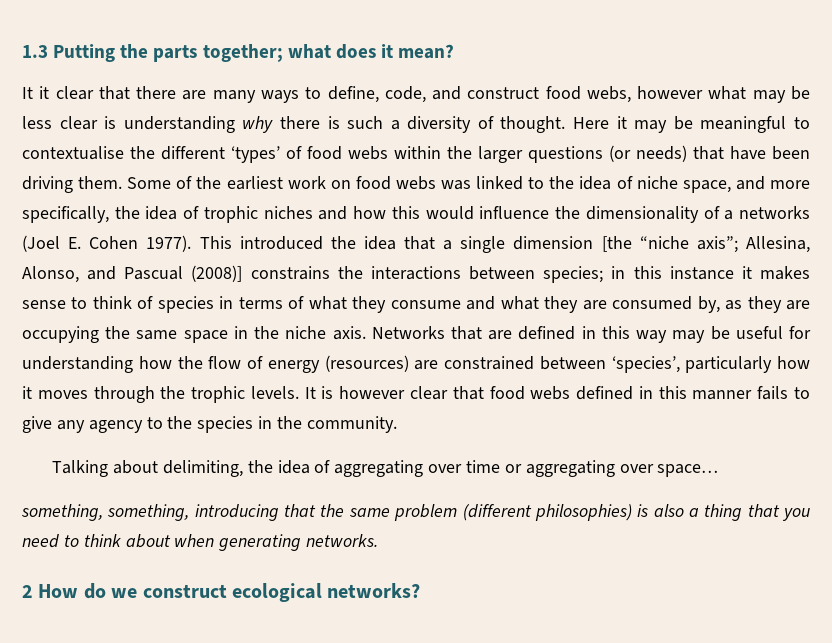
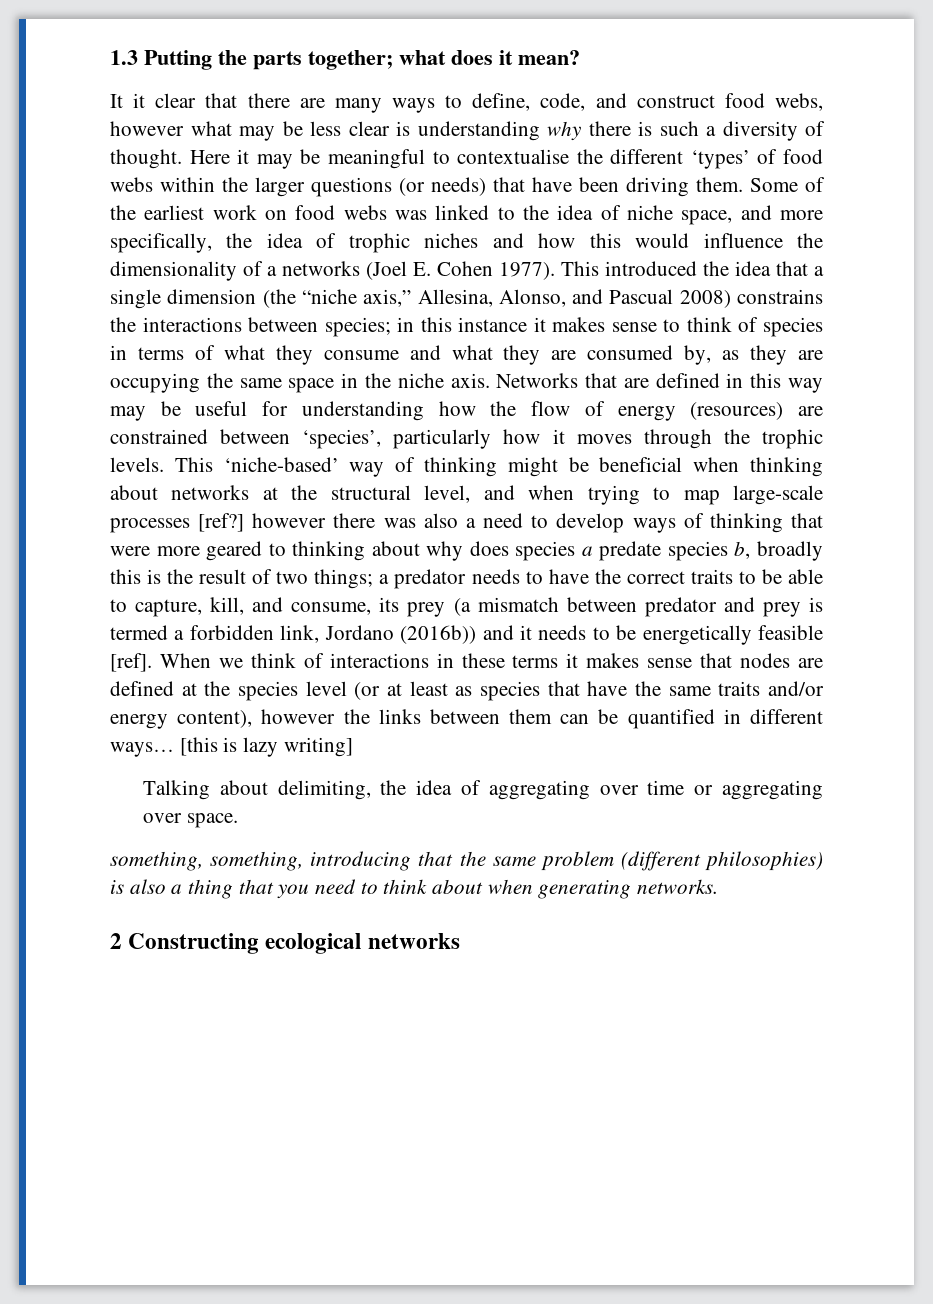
[601,236,738,253] [the “niche axis”; -> [262,289,412,308] (the “niche axis,”
[191,265,243,282] (2008)] -> [679,290,731,308] 2008)
[304,386,811,400] [22,416,397,433] It is however clear that food webs defined in this manner fails to give any agency to the species in the community. -> [174,457,823,477] [110,485,823,505] [110,513,823,533] [110,541,824,561] [110,569,823,589] [110,597,824,617] [110,625,823,645] [110,653,824,672] [110,681,824,701] [110,709,823,729] [110,737,353,757] This ‘niche-based’ way of thinking might be beneficial when thinking about networks at the structural level, and when trying to map large-scale processes [ref?] however there was also a need to develop ways of thinking that were more geared to thinking about why does species a predate species b, broadly this is the result of two things; a predator needs to have the correct traits to be able to capture, kill, and consume, its prey (a mismatch between predator and prey is termed a forbidden link, Jordano (2016b)) and it needs to be energetically feasible [ref]. When we think of interactions in these terms it makes sense that nodes are defined at the species level (or at least as species that have the same traits and/or energy content), however the links between them can be quantified in different ways… [this is lazy writing]
[657,464,719,477] space… -> [186,813,238,828] space.
[38,583,421,602] How do we construct ecological networks? -> [128,933,460,954] Constructing ecological networks

